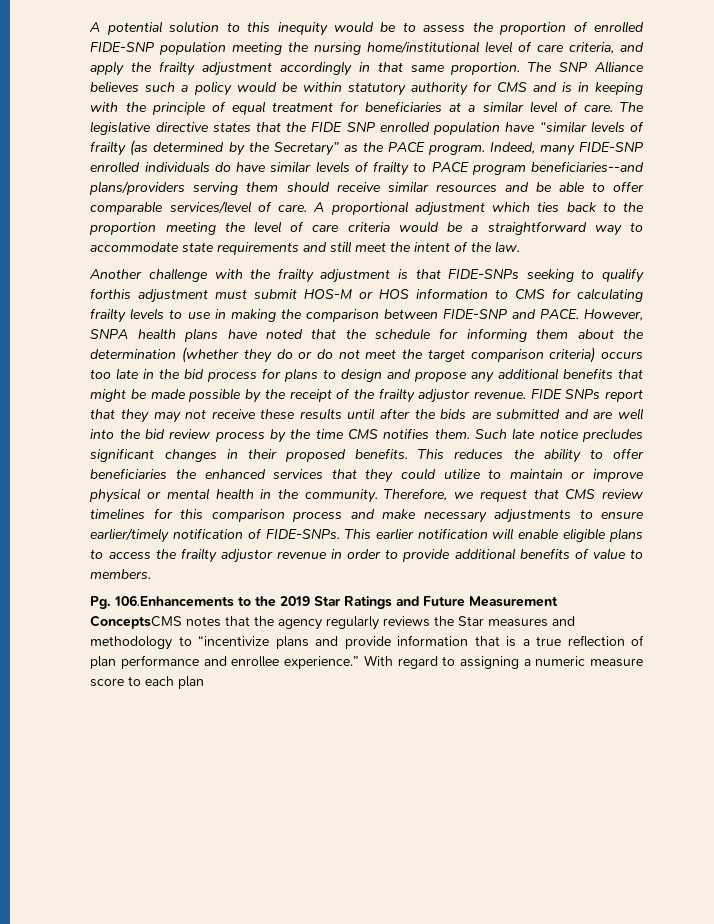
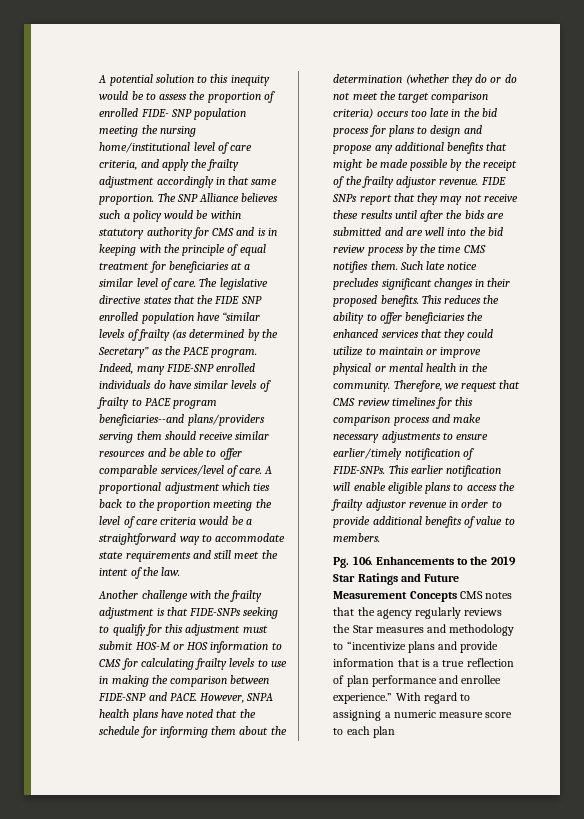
[90,41,155,53] FIDE-SNP -> [140,109,192,117] FIDE- SNP
[90,288,132,299] forthis -> [145,624,184,636] for this
[114,595,235,607] 106.Enhancements -> [352,556,454,565] 106. Enhancements
[90,615,183,629] ConceptsCMS -> [409,591,483,602] Concepts CMS

